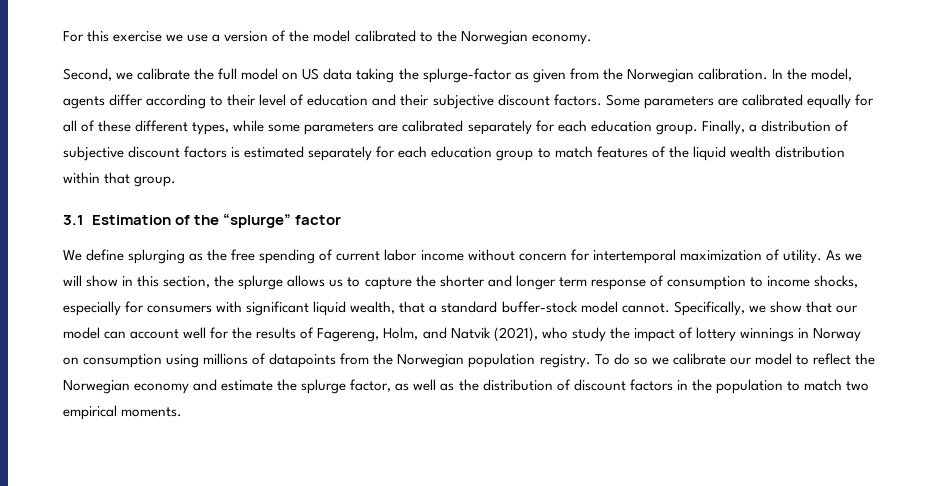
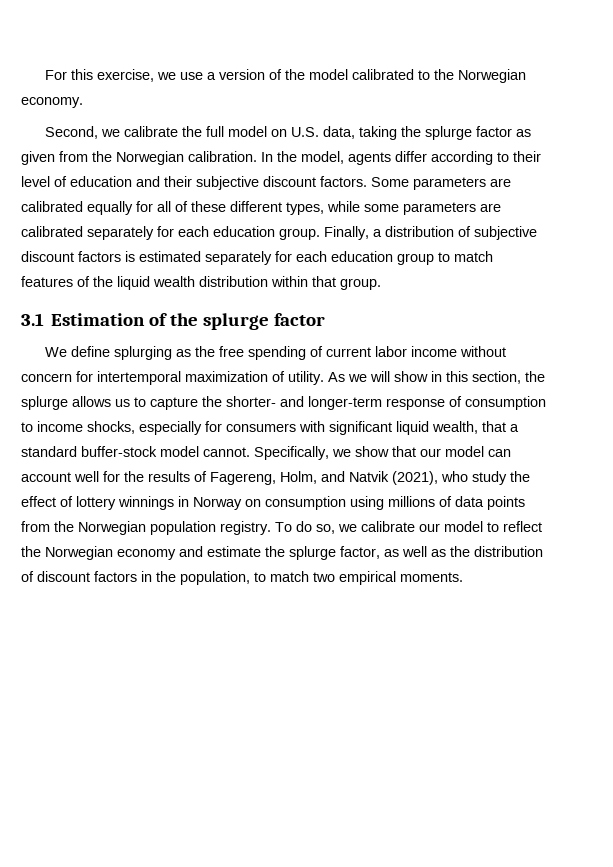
[113,31,163,42] exercise -> [97,69,155,82] exercise,
[302,68,512,83] US data taking the splurge-factor -> [291,126,513,140] U.S. data, taking the splurge factor
[222,213,291,228] “splurge” -> [203,313,270,330] splurge
[439,275,587,290] shorter and longer term -> [226,396,382,410] shorter- and longer-term
[633,328,675,342] impact -> [21,496,56,507] effect
[269,353,337,368] datapoints -> [455,496,525,510] data points
[633,357,648,365] so -> [316,524,335,534] so,
[715,379,783,394] population -> [180,571,250,585] population,

